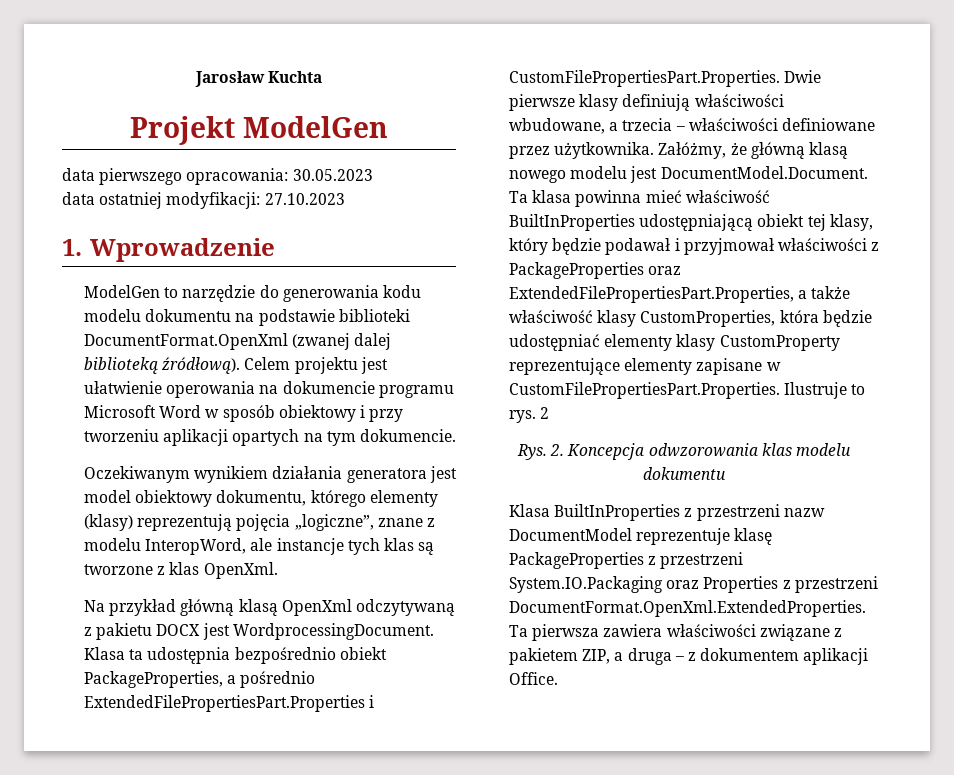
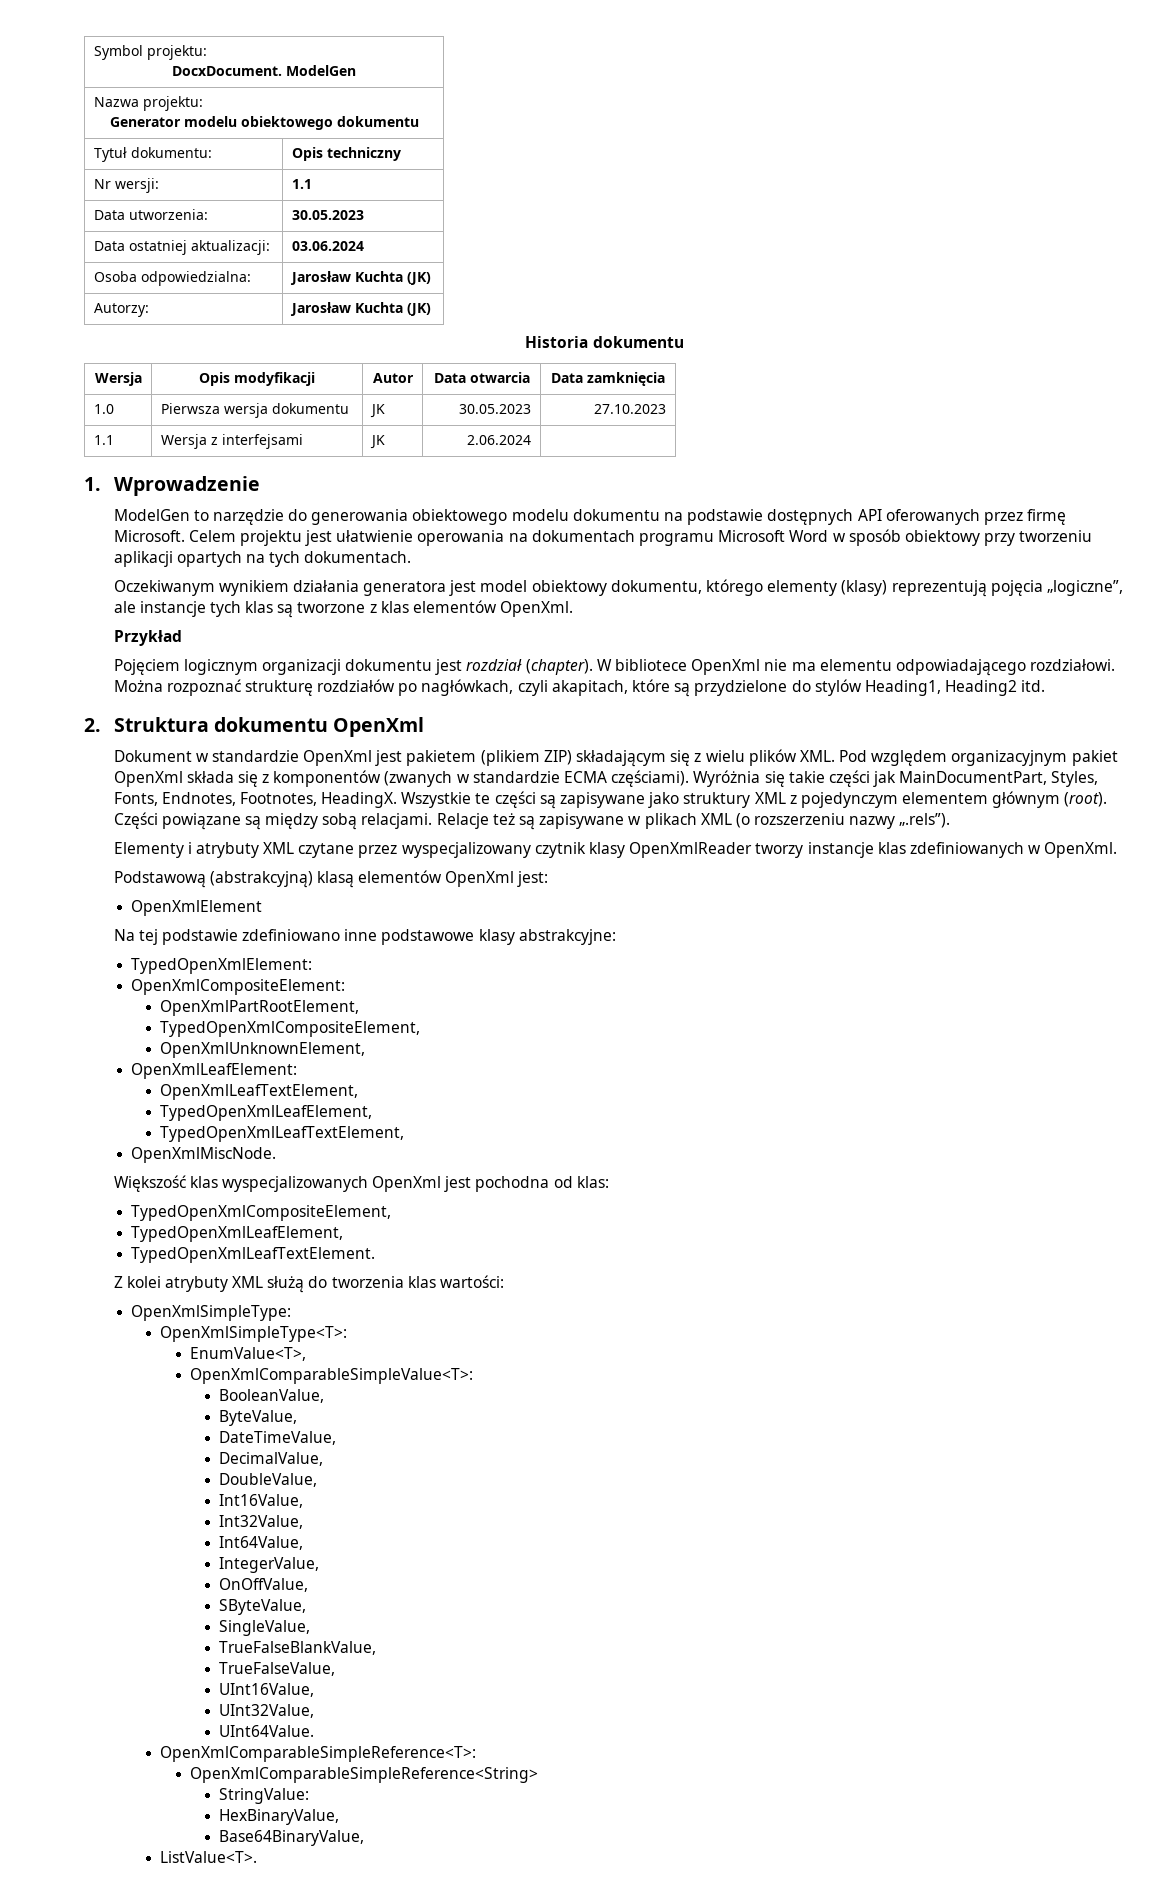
[194,71,323,87] [130,116,388,145] [62,168,373,185] [62,192,345,209] Jarosław Kuchta // Projekt ModelGen // data pierwszego opracowania: 30.05.2023 // data ostatniej modyfikacji: 27.10.2023 -> [93,45,207,60] [172,65,356,76] [93,96,203,111] [109,116,419,130] [93,147,212,162] [291,147,401,161] [93,178,159,193] [291,179,312,189] [93,209,208,220] [291,210,364,220] [93,240,270,255] [291,241,364,251] [93,271,251,286] [289,271,431,285] [93,303,149,317] [289,302,431,316] [525,336,684,348] [94,372,142,386] [199,372,315,386] [372,373,414,383] [433,372,530,383] [551,372,665,386] [93,404,114,414] [160,403,349,418] [369,404,385,418] [459,404,532,414] [594,404,667,414] [93,435,114,445] [160,434,303,449] [369,435,385,449] [467,435,532,445] Symbol projektu: // DocxDocument. ModelGen // Nazwa projektu: // Generator modelu obiektowego dokumentu // Tytuł dokumentu: | Opis techniczny // Nr wersji: | 1.1 // Data utworzenia: | 30.05.2023 // Data ostatniej aktualizacji: | 03.06.2024 // Osoba odpowiedzialna: | Jarosław Kuchta (JK) // Autorzy: | Jarosław Kuchta (JK) // Historia dokumentu // Wersja | Opis modyfikacji | Autor | Data otwarcia | Data zamknięcia // 1.0 | Pierwsza wersja dokumentu | JK | 30.05.2023 | 27.10.2023 // 1.1 | Wersja z interfejsami | JK | 2.06.2024 |
[382,285,421,298] kodu -> [412,509,508,525] obiektowego
[338,309,410,322] [84,333,392,350] [84,357,241,374] biblioteki DocumentFormat.OpenXml (zwanej dalej biblioteką źródłową). -> [767,509,1067,525] [113,530,185,542] dostępnych API oferowanych przez firmę Microsoft.
[282,381,375,394] dokumencie -> [531,530,635,542] dokumentach
[359,405,365,418] i -> (980, 538) none
[326,429,456,446] tym dokumencie. -> [269,551,412,567] tych dokumentach.
[377,518,435,527] [84,538,247,555] znane z modelu InteropWord, -> (1123, 588) none
[203,562,278,579] [84,599,455,616] [84,623,434,640] [84,647,387,664] [84,671,316,688] [84,695,375,712] [509,70,822,87] [509,94,784,111] [509,118,875,134] [509,142,848,159] [509,166,868,183] [509,190,770,207] [509,214,873,231] [509,238,880,255] [509,262,682,279] [509,286,851,303] [509,310,872,327] [509,334,840,351] [509,358,781,375] [509,382,866,399] [509,407,550,423] [517,443,851,460] [643,467,726,480] [509,504,825,521] [509,528,773,545] [509,552,744,569] [509,576,878,593] [509,600,867,617] [509,624,842,641] [509,648,869,665] [509,672,559,685] OpenXml. // Na przykład główną klasą OpenXml odczytywaną z pakietu DOCX jest WordprocessingDocument. Klasa ta udostępnia bezpośrednio obiekt PackageProperties, a pośrednio ExtendedFilePropertiesPart.Properties i CustomFilePropertiesPart.Properties. Dwie pierwsze klasy definiują właściwości wbudowane, a trzecia – właściwości definiowane przez użytkownika. Załóżmy, że główną klasą nowego modelu jest DocumentModel.Document. Ta klasa powinna mieć właściwość BuiltInProperties udostępniającą obiekt tej klasy, który będzie podawał i przyjmował właściwości z PackageProperties oraz ExtendedFilePropertiesPart.Properties, a także właściwość klasy CustomProperties, która będzie udostępniać elementy klasy CustomProperty reprezentujące elementy zapisane w CustomFilePropertiesPart.Properties. Ilustruje to rys. 2 // Rys. 2. Koncepcja odwzorowania klas modelu dokumentu // Klasa BuiltInProperties z przestrzeni nazw DocumentModel reprezentuje klasę PackageProperties z przestrzeni System.IO.Packaging oraz Properties z przestrzeni DocumentFormat.OpenXml.ExtendedProperties. Ta pierwsza zawiera właściwości związane z pakietem ZIP, a druga – z dokumentem aplikacji Office. -> [413,600,574,617] [113,630,182,646] [113,659,1116,676] [113,679,1046,697] [84,717,425,737] [113,749,1118,767] [113,770,1099,787] [113,791,1108,809] [113,812,951,830] [113,842,1118,858] [113,870,549,888] [130,900,262,916] [113,929,616,945] [130,958,312,974] [130,979,345,995] [160,1000,360,1016] [160,1021,421,1037] [160,1042,366,1058] [130,1063,297,1079] [160,1084,359,1100] [160,1105,373,1121] [160,1126,405,1142] [130,1147,276,1163] [113,1175,609,1192] [130,1205,391,1221] [130,1226,343,1242] [130,1247,375,1263] [113,1275,505,1293] [130,1305,291,1321] [160,1326,348,1342] [189,1347,306,1361] [189,1368,473,1384] [219,1389,325,1403] [219,1410,298,1426] [219,1431,337,1445] [219,1452,324,1466] [219,1473,318,1487] [219,1494,304,1508] [219,1515,304,1529] [219,1536,304,1550] [219,1557,320,1573] [219,1578,309,1592] [219,1599,307,1615] [219,1620,311,1636] [219,1641,377,1655] [219,1662,336,1676] [219,1683,315,1697] [219,1704,315,1718] [219,1725,315,1737] [160,1746,477,1762] [189,1767,538,1783] [219,1788,310,1804] [219,1809,340,1825] [219,1830,365,1846] [160,1851,258,1863] elementów OpenXml. // Przykład // Pojęciem logicznym organizacji dokumentu jest rozdział (chapter). W bibliotece OpenXml nie ma elementu odpowiadającego rozdziałowi. Można rozpoznać strukturę rozdziałów po nagłówkach, czyli akapitach, które są przydzielone do stylów Heading1, Heading2 itd. // 2. Struktura dokumentu OpenXml // Dokument w standardzie OpenXml jest pakietem (plikiem ZIP) składającym się z wielu plików XML. Pod względem organizacyjnym pakiet OpenXml składa się z komponentów (zwanych w standardzie ECMA częściami). Wyróżnia się takie części jak MainDocumentPart, Styles, Fonts, Endnotes, Footnotes, HeadingX. Wszystkie te części są zapisywane jako struktury XML z pojedynczym elementem głównym (root). Części powiązane są między sobą relacjami. Relacje też są zapisywane w plikach XML (o rozszerzeniu nazwy „.rels”). // Elementy i atrybuty XML czytane przez wyspecjalizowany czytnik klasy OpenXmlReader tworzy instancje klas zdefiniowanych w OpenXml. // Podstawową (abstrakcyjną) klasą elementów OpenXml jest: // OpenXmlElement // Na tej podstawie zdefiniowano inne podstawowe klasy abstrakcyjne: // TypedOpenXmlElement: // OpenXmlCompositeElement: // OpenXmlPartRootElement, // TypedOpenXmlCompositeElement, // OpenXmlUnknownElement, // OpenXmlLeafElement: // OpenXmlLeafTextElement, // TypedOpenXmlLeafElement, // TypedOpenXmlLeafTextElement, // OpenXmlMiscNode. // Większość klas wyspecjalizowanych OpenXml jest pochodna od klas: // TypedOpenXmlCompositeElement, // TypedOpenXmlLeafElement, // TypedOpenXmlLeafTextElement. // Z kolei atrybuty XML służą do tworzenia klas wartości: // OpenXmlSimpleType: // OpenXmlSimpleType<T>: // EnumValue<T>, // OpenXmlComparableSimpleValue<T>: // BooleanValue, // ByteValue, // DateTimeValue, // DecimalValue, // DoubleValue, // Int16Value, // Int32Value, // Int64Value, // IntegerValue, // OnOffValue, // SByteValue, // SingleValue, // TrueFalseBlankValue, // TrueFalseValue, // UInt16Value, // UInt32Value, // UInt64Value. // OpenXmlComparableSimpleReference<T>: // OpenXmlComparableSimpleReference<String> // StringValue: // HexBinaryValue, // Base64BinaryValue, // ListValue<T>.

